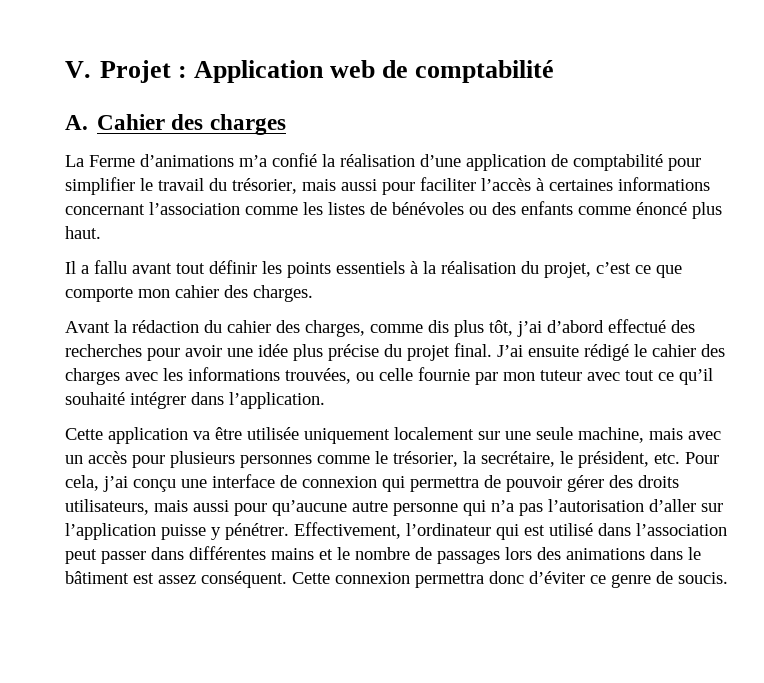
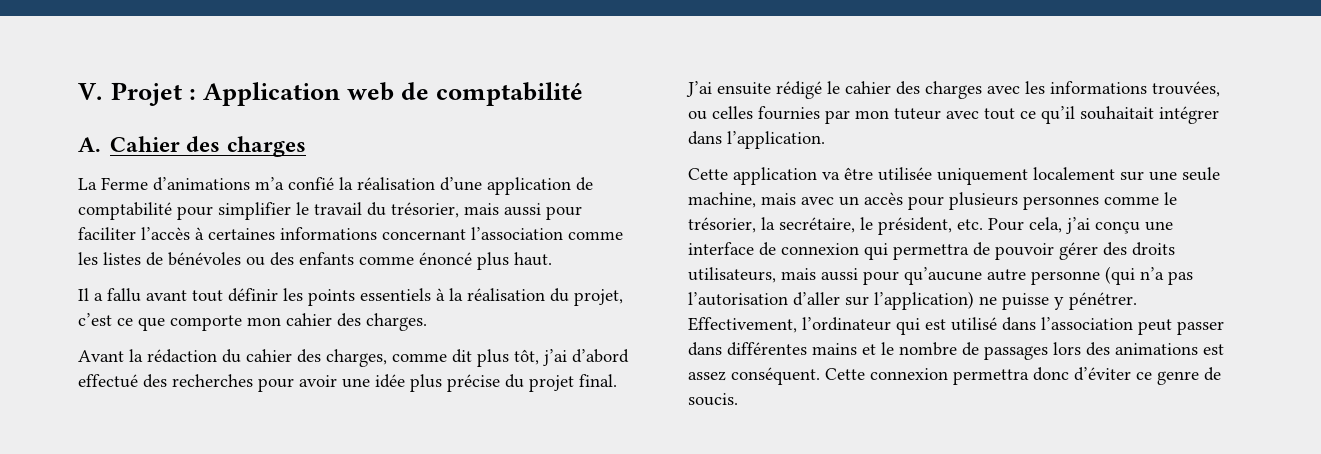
[428,320,449,333] dis -> [452,349,472,363] dit
[379,367,470,381] celle fournie -> [712,106,820,120] celles fournies
[65,392,125,405] souhaité -> [1080,106,1154,120] souhaitait
[463,500,486,516] qui -> [1105,266,1135,285] (qui
[65,523,156,540] l’application -> [874,291,997,310] l’application) ne
[650,547,701,560] [65,571,129,584] dans le bâtiment -> (1198, 349) none

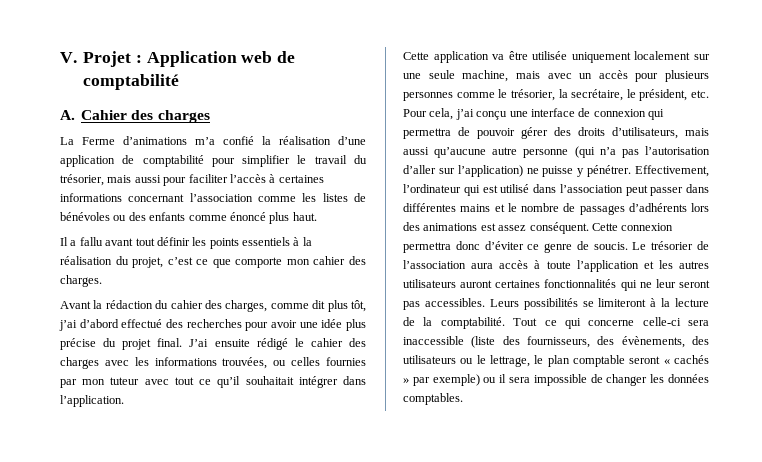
[688,267,899,285] utilisateurs, mais aussi pour -> [612,127,709,139] [403,147,429,155] d’utilisateurs, mais aussi
(1048, 353) none -> [628,203,687,212] d’adhérents
(738, 399) none -> [632,241,709,250] [403,260,709,272] [403,279,710,291] [403,298,709,310] [403,317,709,329] [403,336,709,348] [403,355,709,367] [403,374,709,386] [403,393,463,405] Le trésorier de l’association aura accès à toute l’application et les autres utilisateurs auront certaines fonctionnalités qui ne leur seront pas accessibles. Leurs possibilités se limiteront à la lecture de la comptabilité. Tout ce qui concerne celle-ci sera inaccessible (liste des fournisseurs, des évènements, des utilisateurs ou le lettrage, le plan comptable seront « cachés » par exemple) ou il sera impossible de changer les données comptables.

